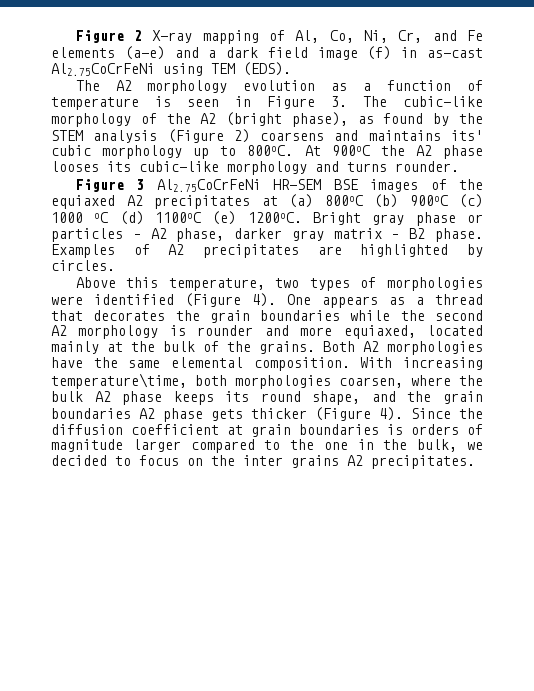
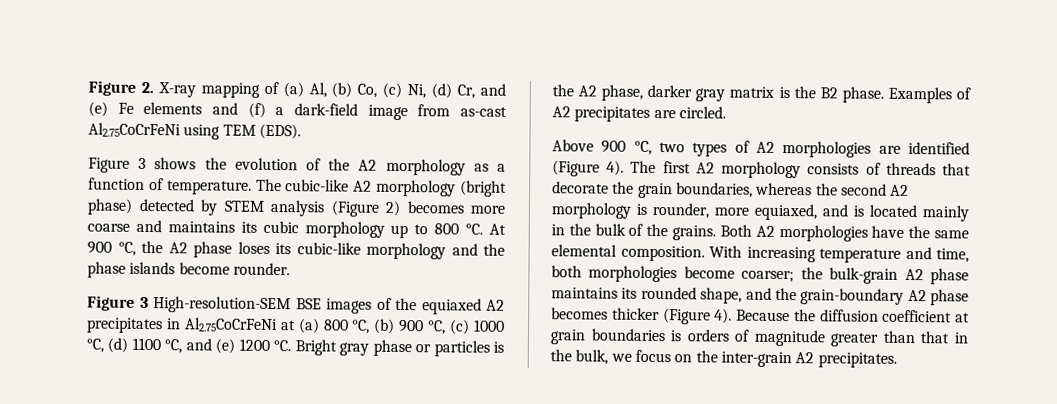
[75,30,142,43] Figure 2 -> [88,80,154,96] Figure 2.
[295,30,388,43] Al, Co, Ni, -> [282,82,453,99] (a) Al, (b) Co, (c) Ni, (d)
(457, 35) none -> [88,101,108,117] (e)
[124,46,418,60] (a-e) and a dark field image (f) in -> [212,102,451,121] and (f) a dark-field image from
[75,80,316,94] The A2 morphology evolution -> [88,157,466,176] Figure 3 shows the evolution of the A2 morphology
[51,96,483,110] [51,112,483,127] temperature is seen in Figure 3. The cubic-like morphology of the A2 (bright phase), as found by the -> [166,178,507,197] [87,198,218,216] temperature. The cubic-like A2 morphology (bright phase) detected by
[260,132,325,141] coarsens -> [406,201,505,214] [87,223,130,232] becomes more coarse
[450,130,483,141] its' -> [240,221,257,233] its
[247,145,370,156] 800oC. At 900oC -> [434,223,506,235] [87,241,136,256] 800 °C. At 900 °C,
[51,161,99,172] looses -> [237,241,270,254] loses
[347,162,387,172] turns -> [483,243,505,256] [87,261,230,278] the phase islands become
[156,179,322,192] Al2.75CoCrFeNi HR-SEM -> [153,296,291,314] High-resolution-SEM
[261,194,483,208] [51,211,302,225] at (a) 800oC (b) 900oC (c) 1000 oC (d) 1100oC (e) 1200oC. -> [165,317,506,335] [86,337,292,354] in Al2.75CoCrFeNi at (a) 800 °C, (b) 900 °C, (c) 1000 °C, (d) 1100 °C, and (e) 1200 °C.
[132,234,141,239] – -> [492,341,504,353] [552,84,574,97] is the
[391,234,400,239] – -> [778,86,816,99] is the
[360,244,483,257] [51,260,115,271] highlighted by circles. -> [678,106,726,119] circled.
[126,277,265,291] this temperature, -> [601,140,652,155] 900 °C,
[387,277,483,291] [51,293,483,308] [51,310,391,323] morphologies were identified (Figure 4). One appears as a thread that decorates the grain boundaries while -> [756,140,970,158] [552,160,971,179] [552,181,813,199] A2 morphologies are identified (Figure 4). The first A2 morphology consists of threads that decorate the grain boundaries, whereas
[197,325,416,339] rounder and more equiaxed, -> [652,202,864,221] rounder, more equiaxed, and is
[107,342,123,352] at -> [551,224,565,236] in
[51,373,483,389] [51,391,301,405] temperature\time, both morphologies coarsen, where the bulk A2 phase keeps its round -> [819,246,969,263] [551,265,969,285] [551,286,697,300] temperature and time, both morphologies become coarser; the bulk-grain A2 phase maintains its rounded
[442,391,483,404] [51,408,243,422] grain boundaries A2 phase gets -> [800,288,969,306] [551,307,608,320] grain-boundary A2 phase becomes
[411,408,451,419] Since -> [736,309,790,322] Because
[132,439,348,453] larger compared to the one -> [830,330,950,347] greater than that
[51,455,131,466] decided to -> (632, 357) none
[243,455,339,468] inter grains -> [720,351,792,368] inter-grain

